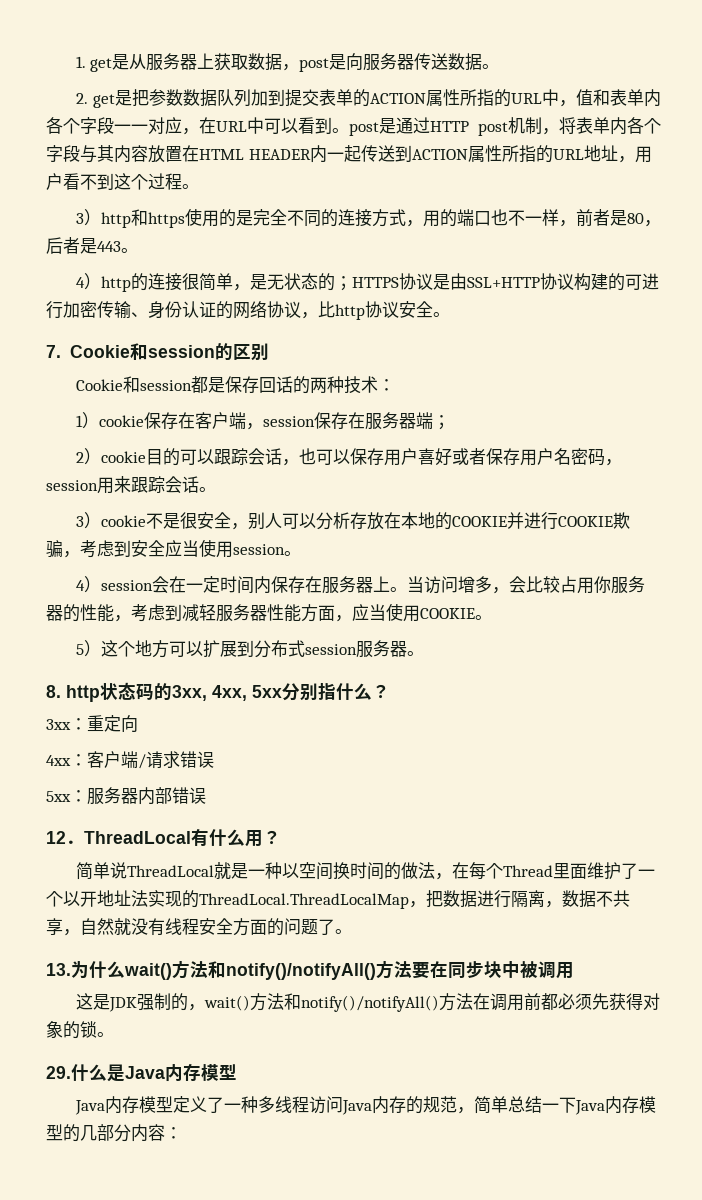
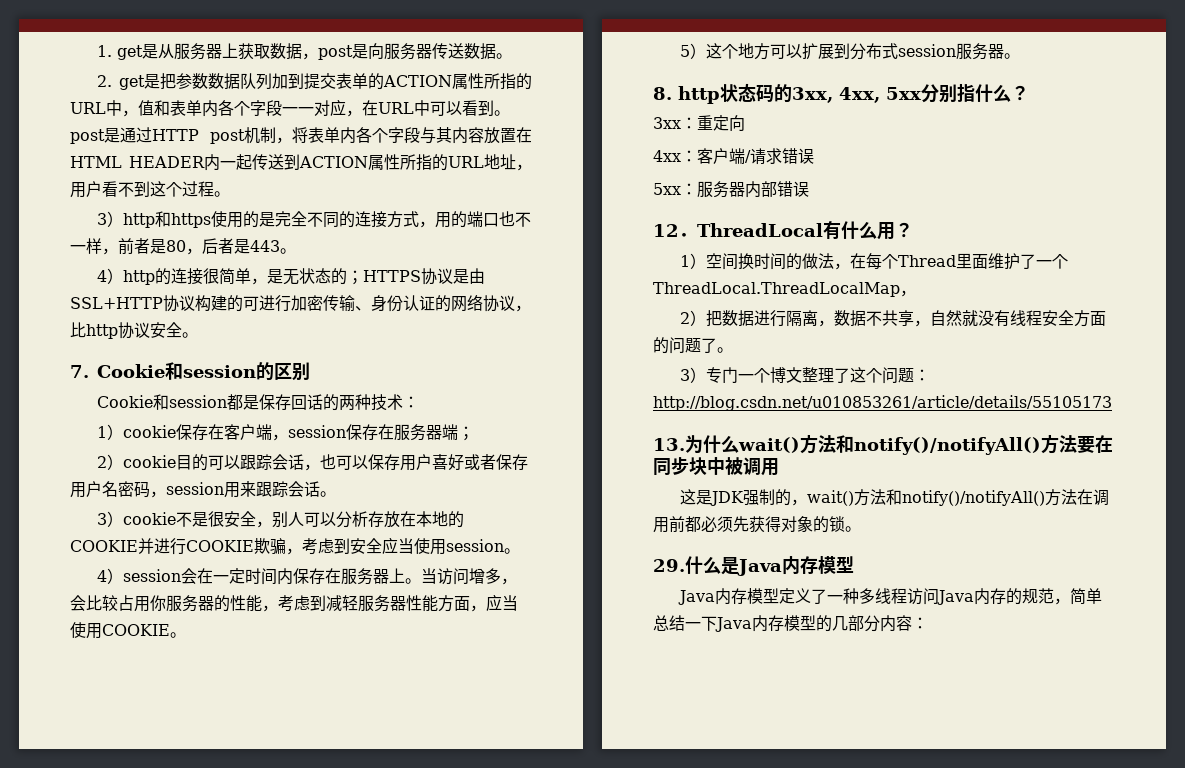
[75,862,299,880] 简单说ThreadLocal就是一种以 -> [680,253,707,269] 1）
[63,890,199,908] 以开地址法实现的 -> (1069, 261) none
(426, 904) none -> [680,310,707,326] // 2）
(352, 931) none -> [680,367,931,384] [653,395,1112,411] // 3）专门一个博文整理了这个问题：http://blog.csdn.net/u010853261/article/details/55105173

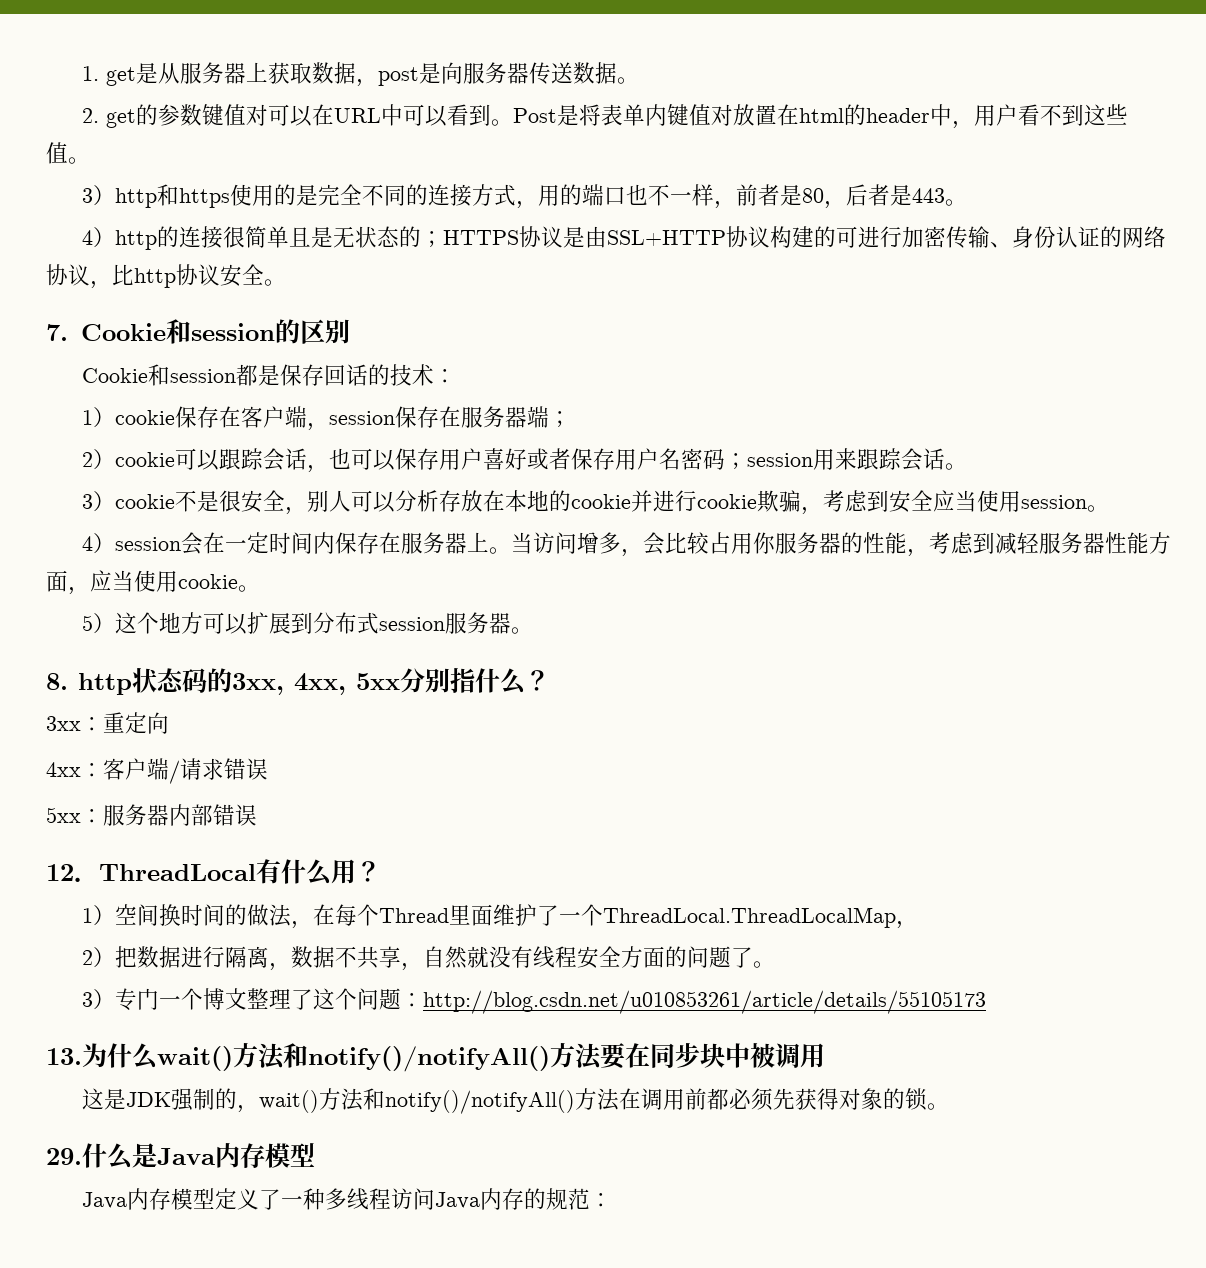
[143,73,532,90] [70,99,362,117] 是把参数数据队列加到提交表单的ACTION属性所指的URL中，值和表单内各个字段一一对应， -> [135,104,312,127] 的参数键值对可以
[70,127,532,144] [70,154,516,171] post是通过HTTP post机制，将表单内各个字段与其内容放置在HTML HEADER内一起传送到ACTION属性所指的URL地址 -> [512,104,952,126] Post是将表单内键值对放置在html的header中
[166,181,214,197] 个过程 -> [1105,104,1128,125] [46,142,68,164] 些值
[251,278,268,285] ， -> [288,227,311,247] 且
[339,394,372,410] 两种 -> (390, 374) none
[176,454,209,471] 目的 -> (175, 459) none
[150,491,166,498] ， -> [724,453,747,469] ；
[70,538,254,555] COOKIE并进行COOKIE -> [570,490,757,512] cookie并进行cookie
[102,624,170,636] COOKIE -> [178,574,238,589] cookie
[1054,588,1103,605] [653,615,912,632] ，简单总结一下Java内存模型的几部分内容 -> (590, 1199) none

